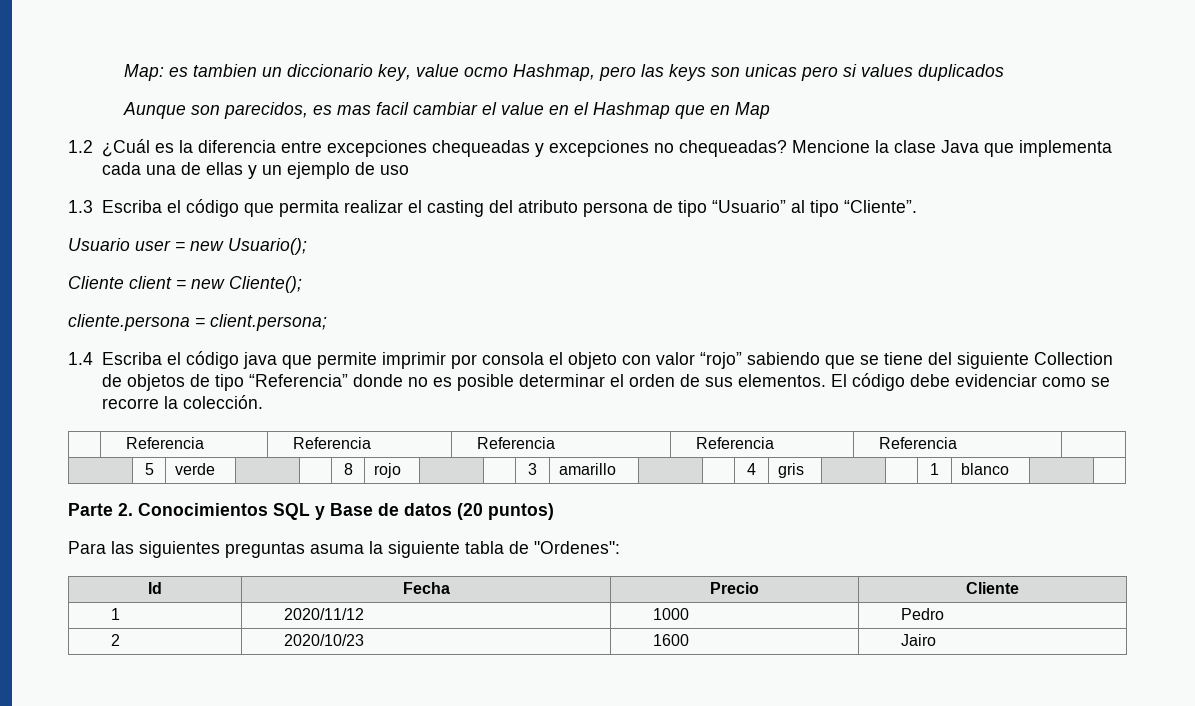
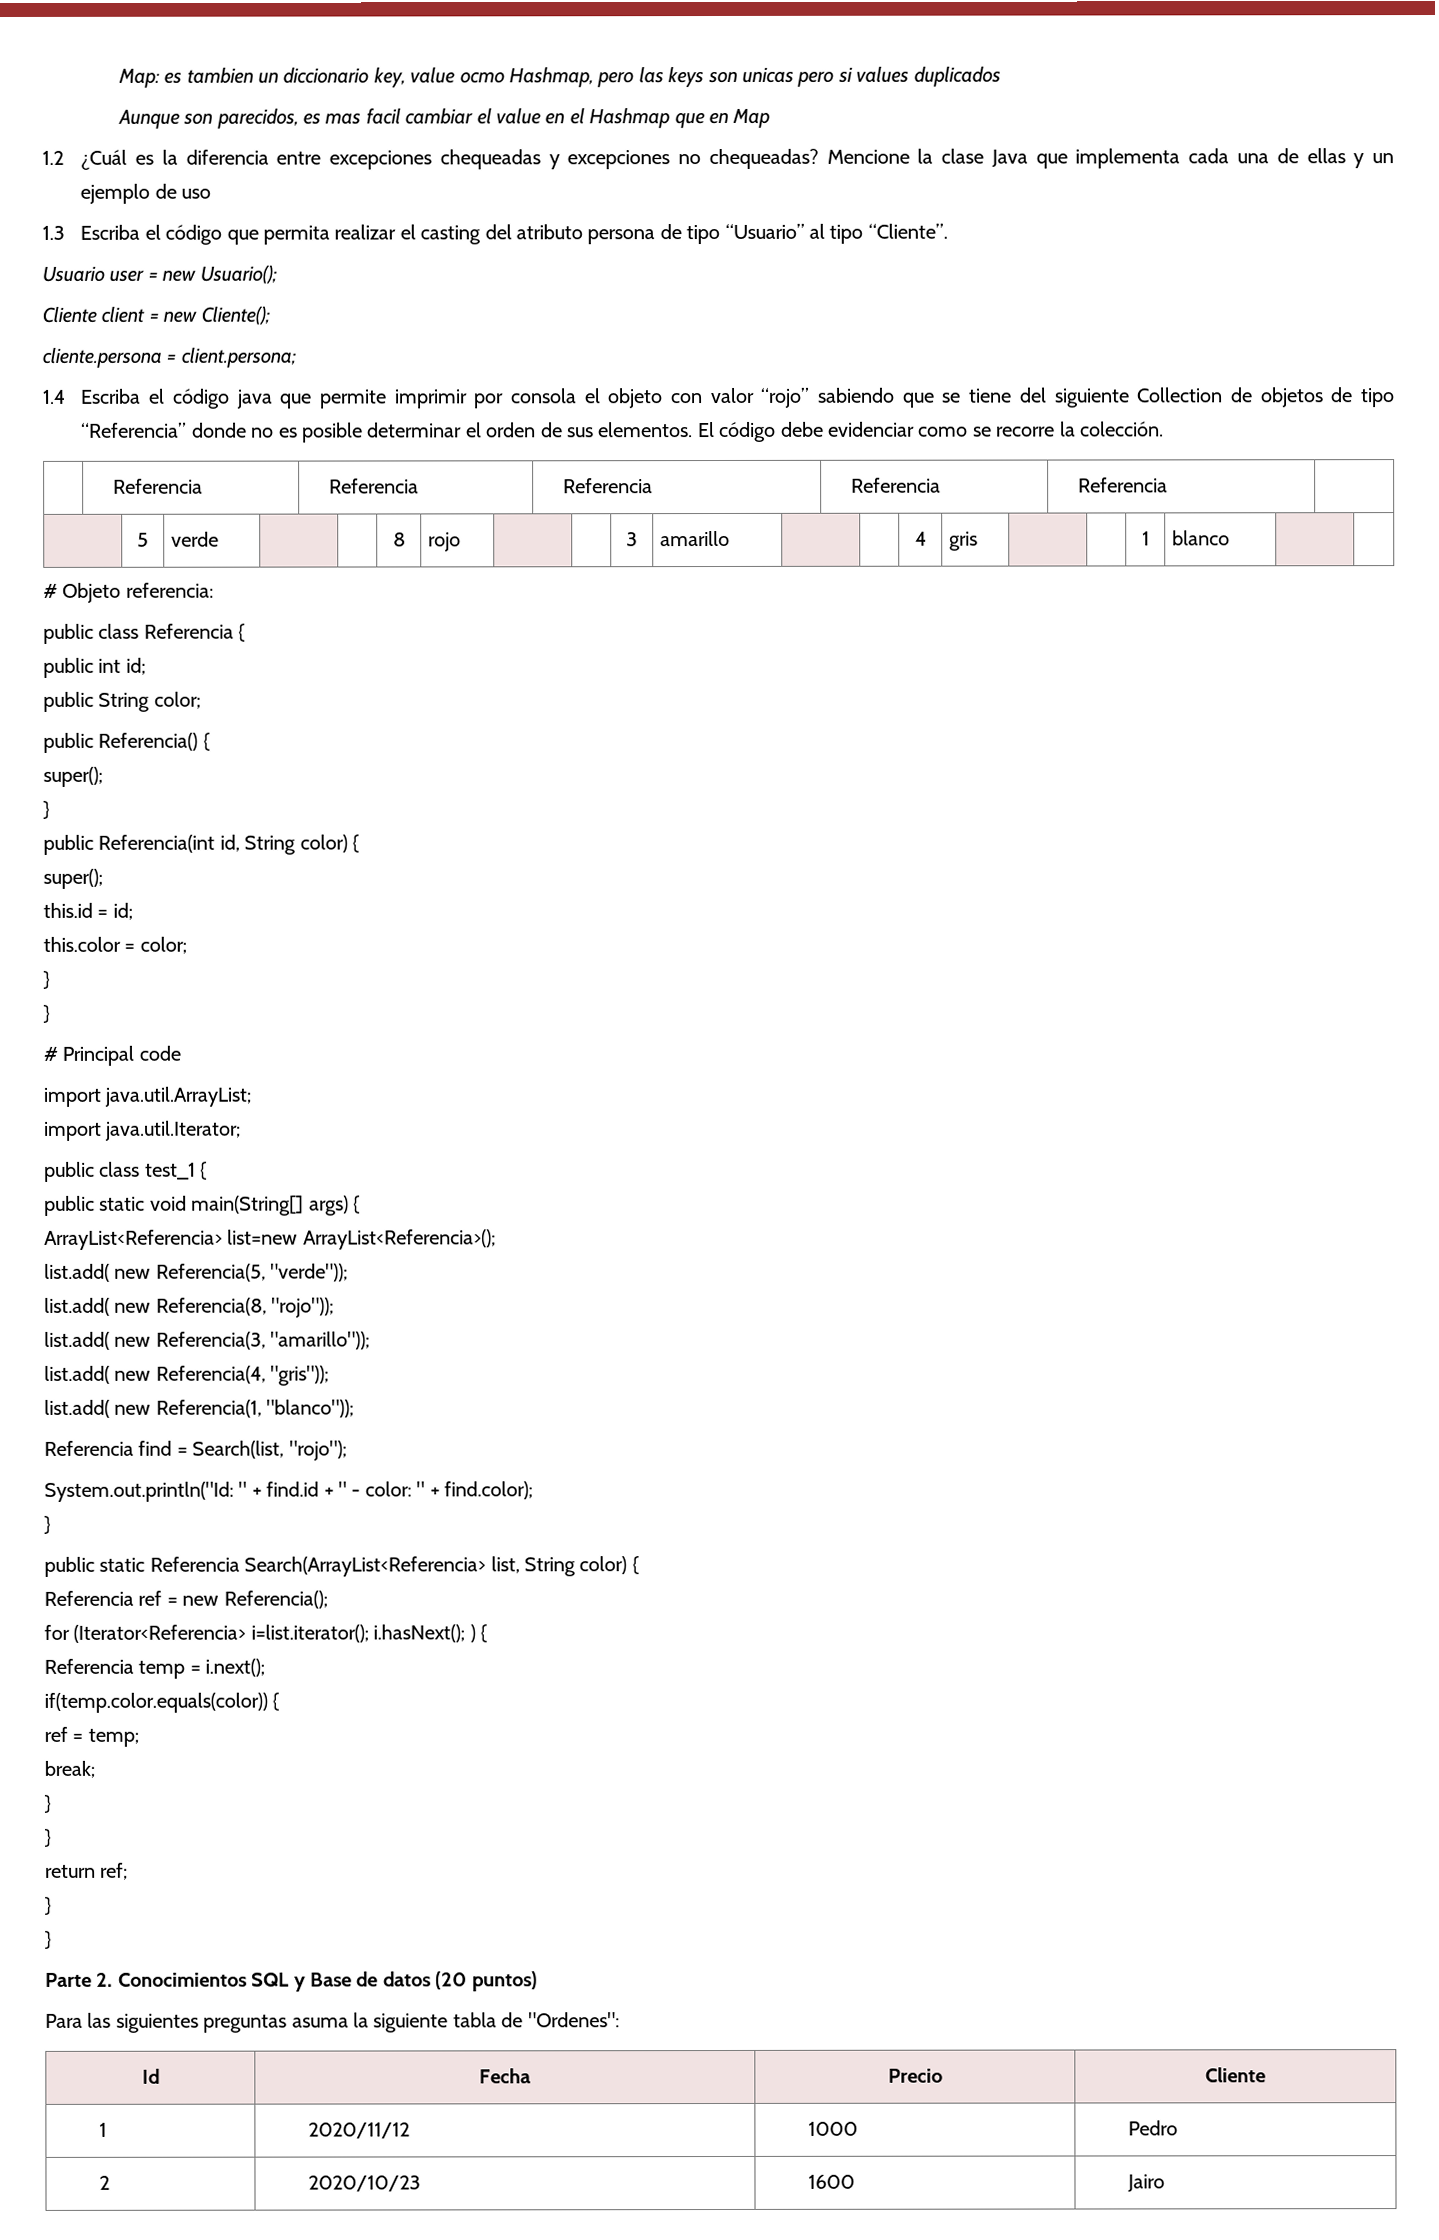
(1009, 469) none -> [43,582,214,603] [43,623,246,644] [43,657,146,678] [43,691,201,712] [43,732,210,753] [43,766,103,787] [43,800,50,819] [43,834,359,855] [43,868,103,889] [43,902,133,920] [43,936,187,954] [43,970,50,989] [43,1004,50,1023] [43,1045,181,1066] [43,1086,252,1107] [44,1120,242,1141] [44,1161,208,1182] [44,1195,360,1216] [44,1229,496,1250] [44,1263,349,1282] [44,1297,335,1318] [44,1331,371,1350] [44,1365,330,1386] [44,1399,355,1418] [44,1440,347,1461] [44,1481,533,1502] [44,1515,51,1534] [44,1556,639,1577] [44,1590,328,1609] [44,1624,487,1643] [44,1658,266,1679] [44,1692,280,1713] [44,1726,139,1747] [44,1760,95,1778] [44,1794,51,1813] [44,1828,52,1847] [45,1862,129,1880] [45,1896,52,1915] [45,1930,52,1949] // # Objeto referencia: // public class Referencia { // public int id; // public String color; // public Referencia() { // super(); // } // public Referencia(int id, String color) { // super(); // this.id = id; // this.color = color; // } // } // # Principal code // import java.util.ArrayList; // import java.util.Iterator; // public class test_1 { // public static void main(String[] args) { // ArrayList<Referencia> list=new ArrayList<Referencia>(); // list.add( new Referencia(5, "verde")); // list.add( new Referencia(8, "rojo")); // list.add( new Referencia(3, "amarillo")); // list.add( new Referencia(4, "gris")); // list.add( new Referencia(1, "blanco")); // Referencia find = Search(list, "rojo"); // System.out.println("Id: " + find.id + " - color: " + find.color); // } // public static Referencia Search(ArrayList<Referencia> list, String color) { // Referencia ref = new Referencia(); // for (Iterator<Referencia> i=list.iterator(); i.hasNext(); ) { // Referencia temp = i.next(); // if(temp.color.equals(color)) { // ref = temp; // break; // } // } // return ref; // } // }

